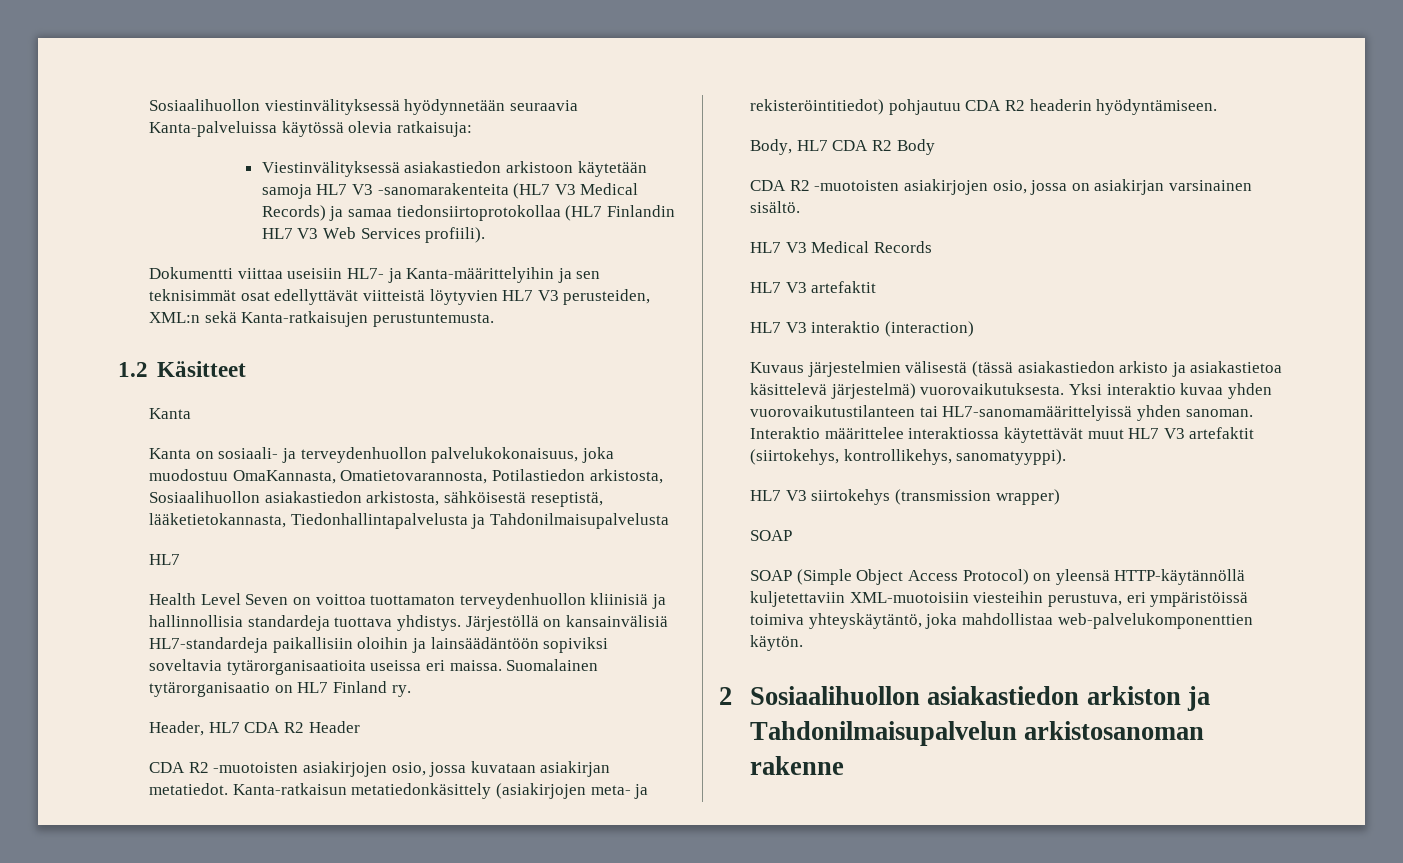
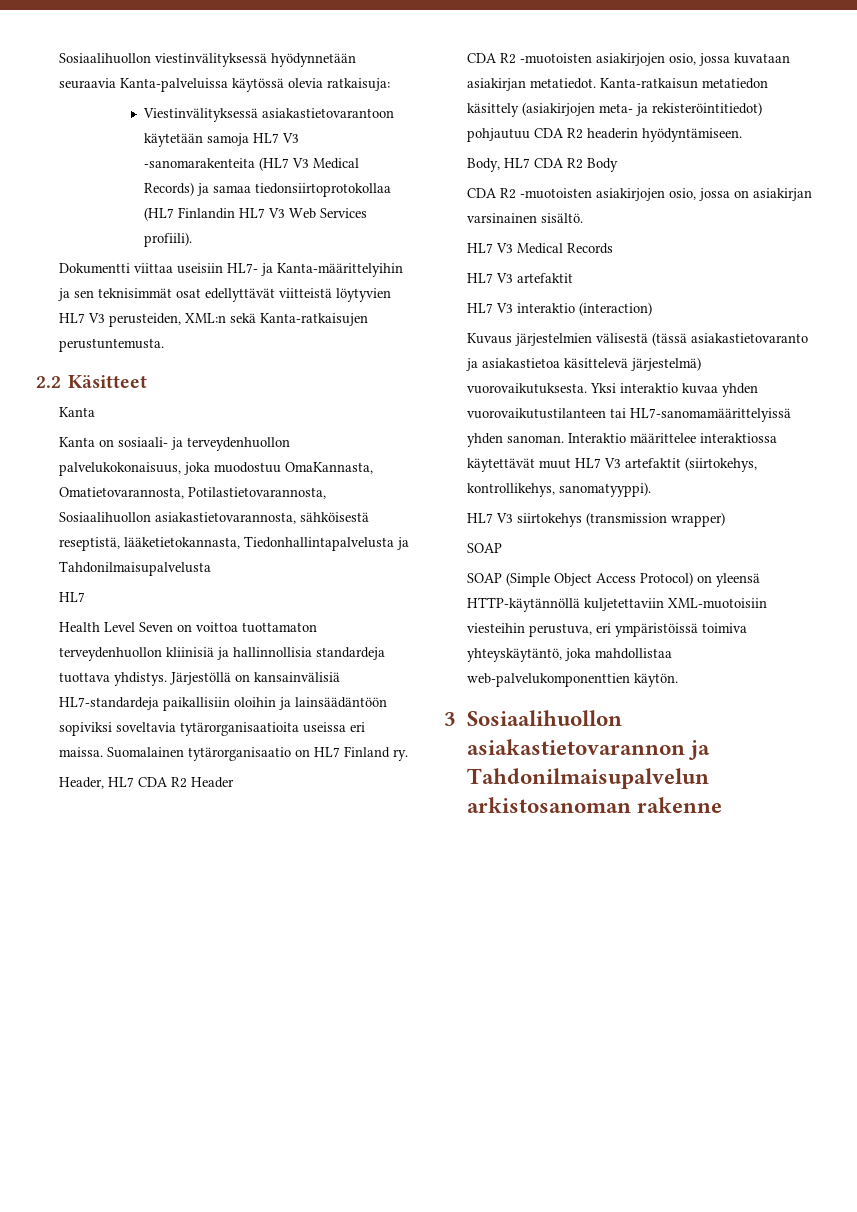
[404,161,573,173] asiakastiedon arkistoon -> [262,108,395,118] asiakastietovarantoon
[118,362,148,377] 1.2 -> [36,376,61,388] 2.2
[492,469,663,484] [149,491,440,506] Potilastiedon arkistosta, Sosiaalihuollon asiakastiedon arkistosta, -> [188,487,327,499] [59,512,297,524] Potilastietovarannosta, Sosiaalihuollon asiakastietovarannosta,
[351,783,492,799] metatiedonkäsittely -> [702,78,769,89] [467,103,520,117] metatiedon käsittely
[1017,361,1169,373] asiakastiedon arkisto -> [691,333,809,343] asiakastietovaranto
[719,686,1181,705] 2 Sosiaalihuollon asiakastiedon arkiston -> [444,710,623,726] [467,739,686,755] 3 Sosiaalihuollon asiakastietovarannon

